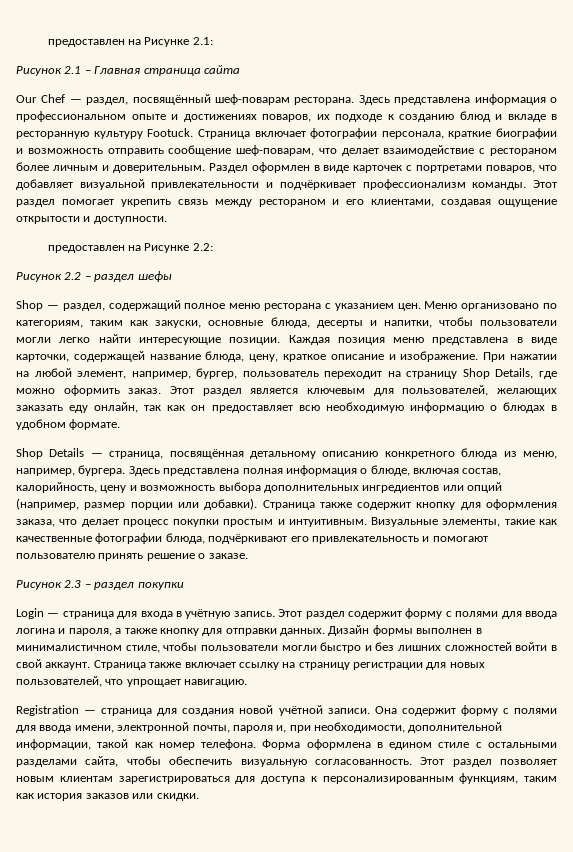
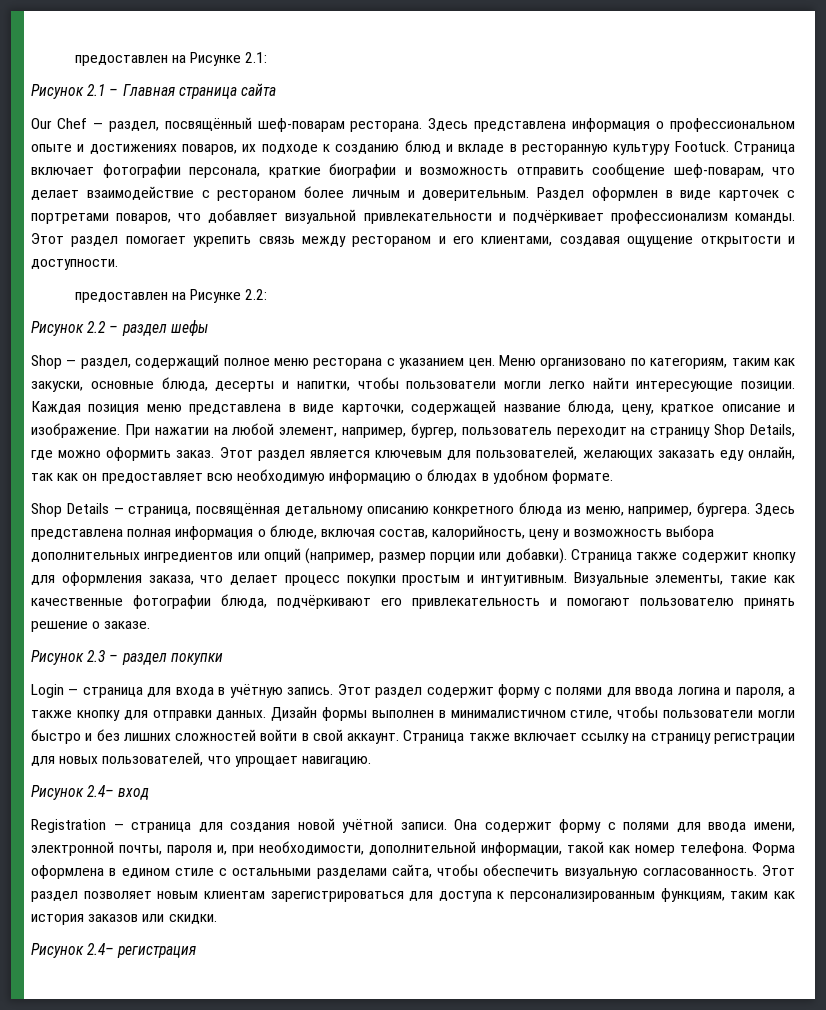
(248, 683) none -> [31,785,150,800] // Рисунок 2.4– вход
(199, 797) none -> [31,943,197,958] // Рисунок 2.4– регистрация

